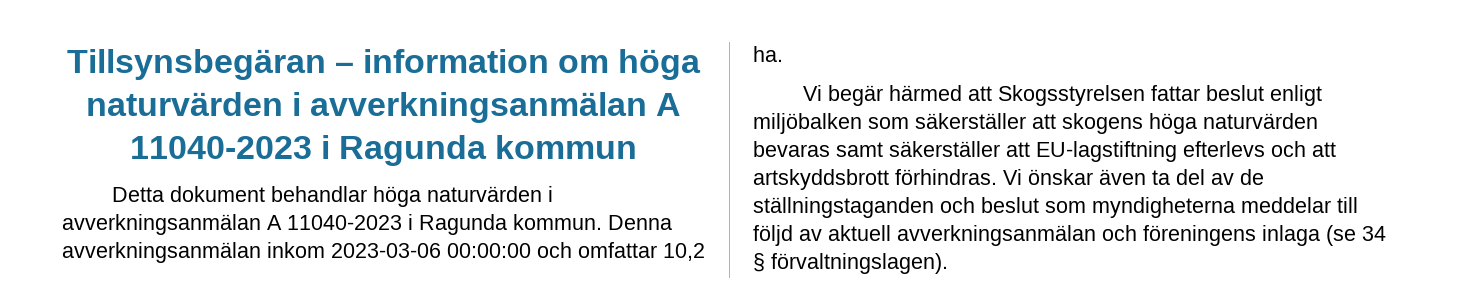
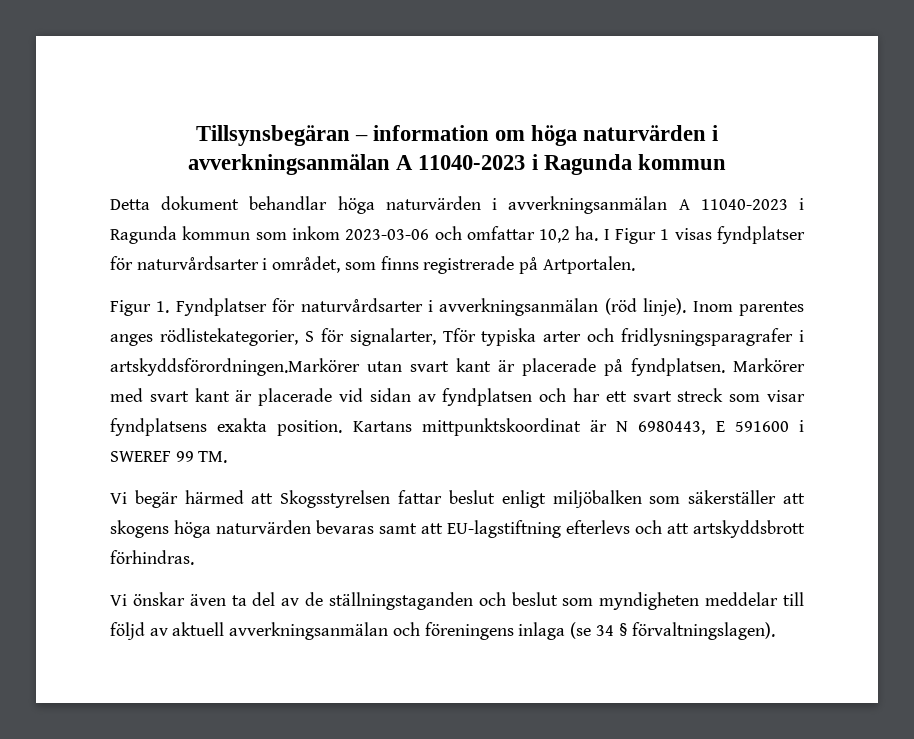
[513,214,672,230] [62,242,261,263] kommun. Denna avverkningsanmälan -> [182,226,287,240] kommun som
[447,243,531,258] 00:00:00 -> (430, 234) none
(783, 54) none -> [603,226,805,244] [110,256,635,274] [110,298,804,316] [110,328,804,346] [110,358,805,376] [110,388,805,406] [110,418,805,436] [110,451,228,463] I Figur 1 visas fyndplatser för naturvårdsarter i området, som finns registrerade på Artportalen. // Figur 1. Fyndplatser för naturvårdsarter i avverkningsanmälan (röd linje). Inom parentes anges rödlistekategorier, S för signalarter, Tför typiska arter och fridlysningsparagrafer i artskyddsförordningen.Markörer utan svart kant är placerade på fyndplatsen. Markörer med svart kant är placerade vid sidan av fyndplatsen och har ett svart streck som visar fyndplatsens exakta position. Kartans mittpunktskoordinat är N 6980443, E 591600 i SWEREF 99 TM.
[889,141,1000,157] säkerställer -> (417, 528) none
(997, 177) none -> (194, 557) //
[1092,197,1235,218] myndigheterna -> [599,592,700,610] myndigheten

